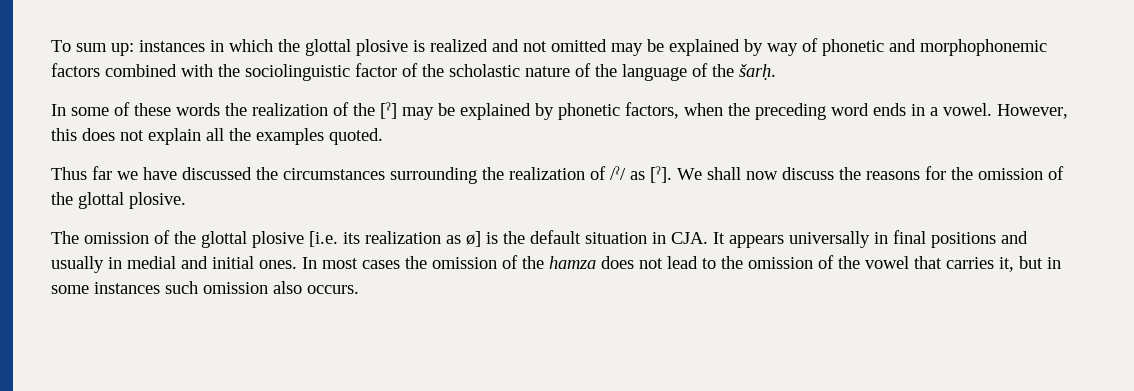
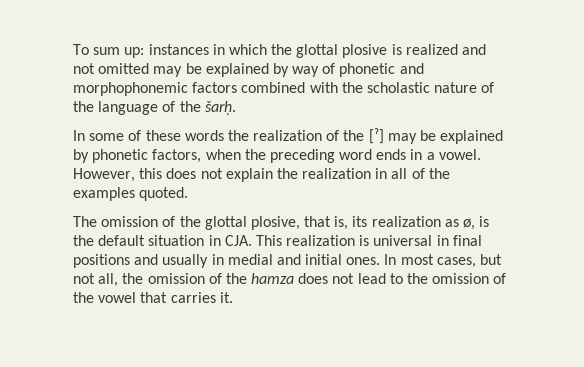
[245,63,444,81] sociolinguistic factor of the -> (363, 87) none
[206,128,383,145] [51,166,1064,184] [51,192,186,209] all the examples quoted. // Thus far we have discussed the circumstances surrounding the realization of /ˀ/ as [ˀ]. We shall now discuss the reasons for the omission of the glottal plosive. -> [276,168,450,179] [73,187,189,201] the realization in all of the examples quoted.
[252,231,338,248] plosive [i.e. -> [250,216,349,230] plosive, that is,
[466,231,481,247] ø] -> [463,218,476,230] ø,
[713,231,870,248] It appears universally -> [255,235,433,246] This realization is universal
[362,260,400,269] cases -> [436,254,503,268] [73,273,119,287] cases, but not all,
[999,256,1061,272] [51,281,359,294] it, but in some instances such omission also occurs. -> [219,292,233,303] it.

